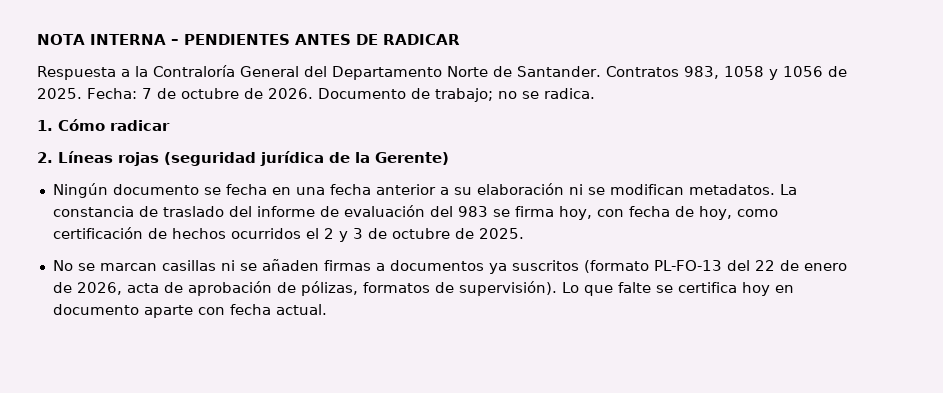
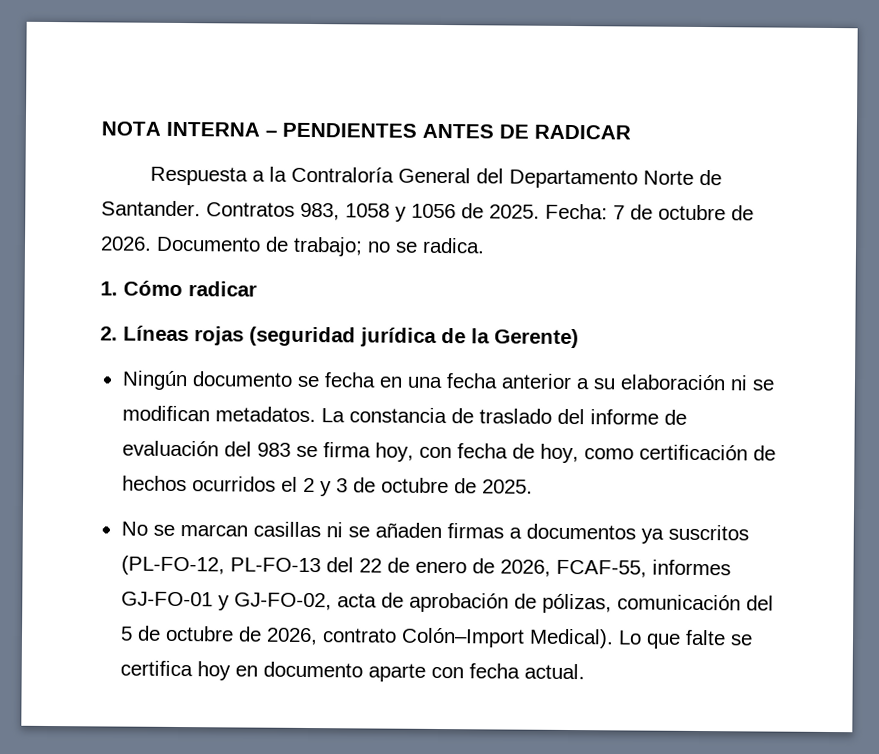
[583,260,649,273] (formato -> [120,555,225,576] (PL-FO-12,
(122, 288) none -> [555,559,731,578] [120,591,332,611] FCAF-55, informes GJ-FO-01 y GJ-FO-02,
[362,281,557,296] formatos de supervisión). -> [616,594,774,611] [119,625,614,649] comunicación del 5 de octubre de 2026, contrato Colón–Import Medical).

